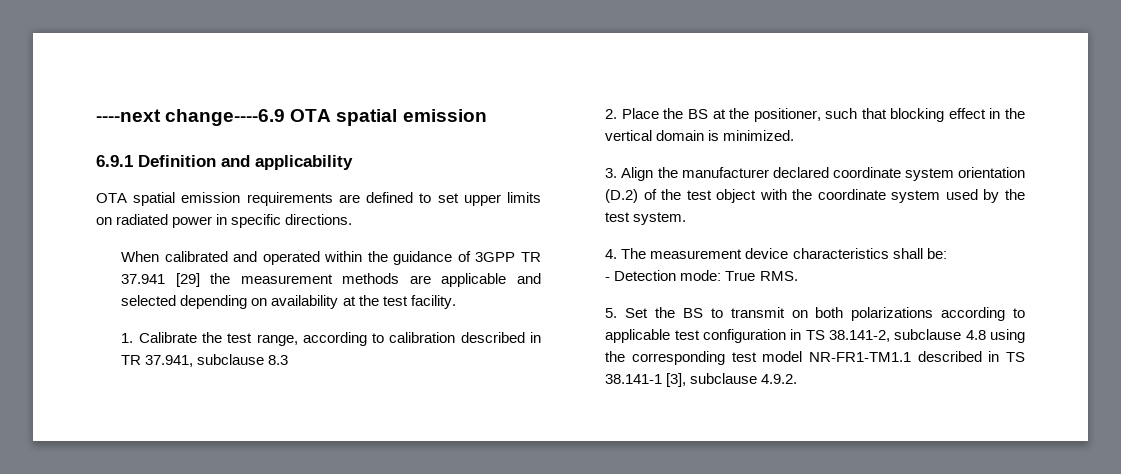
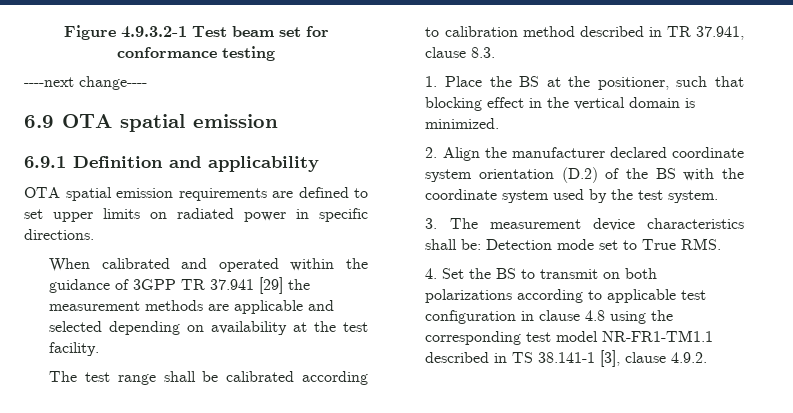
[96,109,286,126] ----next change----6.9 -> [63,25,329,40] [117,46,275,61] [24,76,147,90] [24,115,54,128] Figure 4.9.3.2-1 Test beam set for conformance testing // ----next change---- // 6.9
[121,332,298,346] 1. Calibrate the test range, -> [49,371,295,385] The test range shall be calibrated
(456, 337) none -> [522,26,575,37] method
[197,354,289,365] [605,109,618,119] subclause 8.3 // 2. -> [425,47,496,58] [425,76,438,87] clause 8.3. // 1.
[605,168,618,178] 3. -> [425,147,438,158] 2.
[686,189,757,203] test object -> [655,168,676,179] BS
[605,249,618,259] 4. -> [425,218,438,229] 3.
[605,270,722,281] // - Detection mode: -> [486,239,638,250] Detection mode set to
[605,308,618,318] 5. -> [425,268,438,279] 4.
[805,329,962,342] TS 38.141-2, subclause -> [539,310,581,321] clause
[690,373,758,384] subclause -> [625,352,667,363] clause

